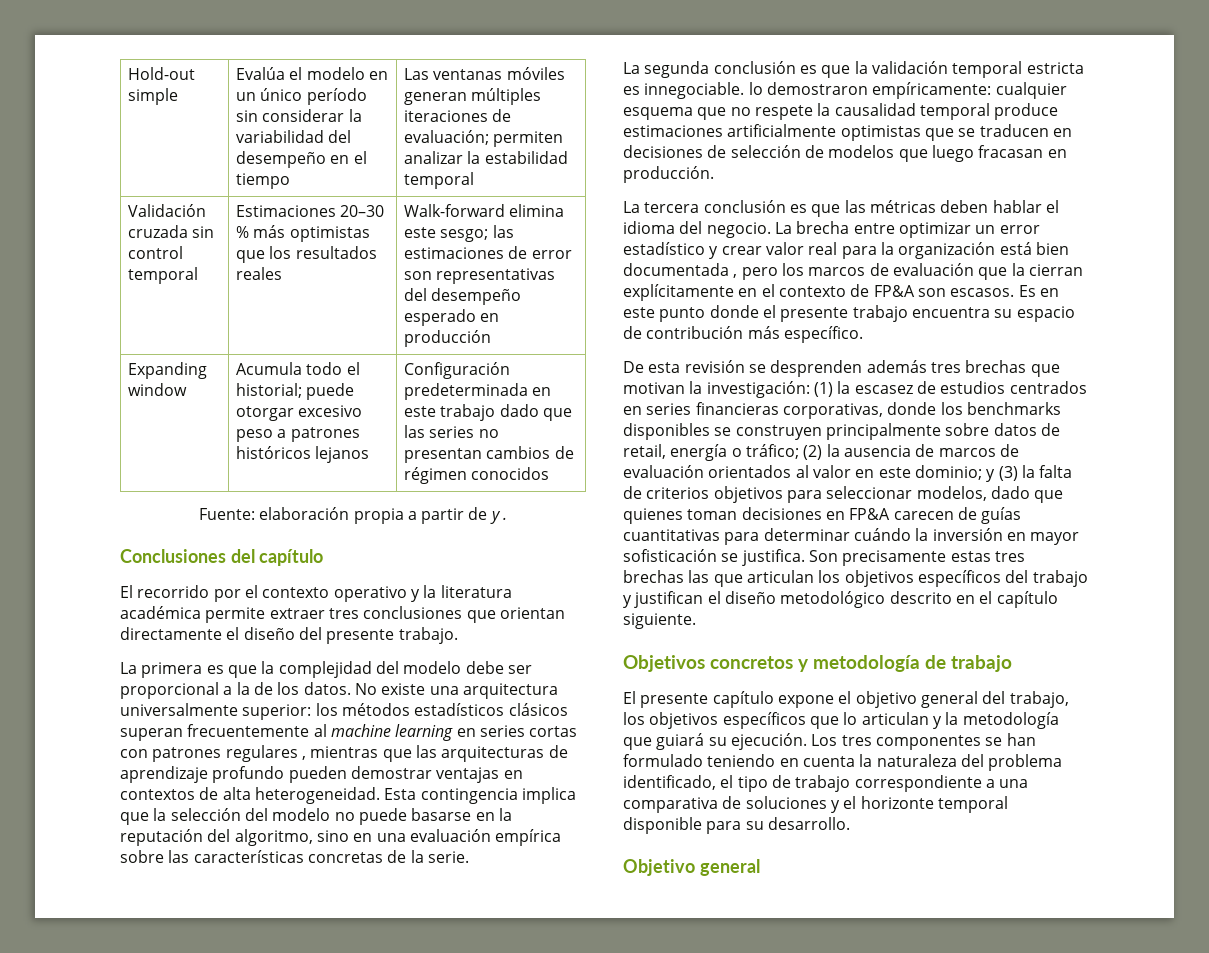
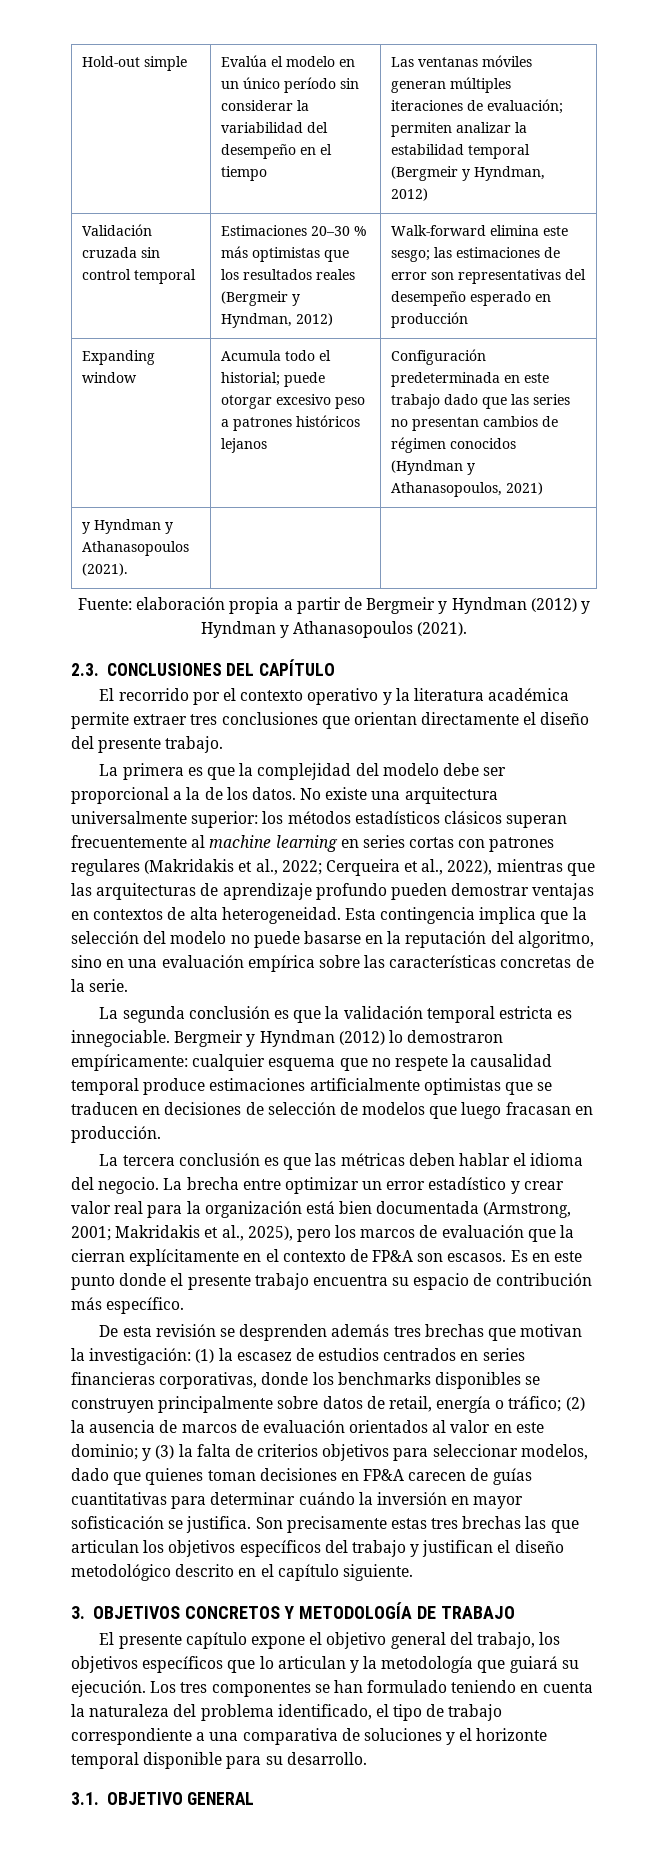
(474, 180) none -> [391,166,546,181] [391,188,429,201] (Bergmeir y Hyndman, 2012)
(282, 273) none -> [221,291,301,306] [221,313,334,328] (Bergmeir y Hyndman, 2012)
(550, 473) none -> [391,460,476,475] [391,482,544,497] [82,519,174,534] [82,541,190,556] [82,563,129,576] (Hyndman y Athanasopoulos, 2021) // y Hyndman y Athanasopoulos (2021). | |
[489,511,508,524] [120,549,324,566] y . // Conclusiones del capítulo -> [366,597,590,614] [200,621,468,638] [71,659,336,676] Bergmeir y Hyndman (2012) y Hyndman y Athanasopoulos (2021). // 2.3. CONCLUSIONES DEL CAPÍTULO
[301,756,306,760] , -> [144,859,493,876] (Makridakis et al., 2022; Cerqueira et al., 2022),
(745, 90) none -> [174,1030,385,1047] Bergmeir y Hyndman (2012)
[733,274,738,278] , -> [483,1202,572,1218] [71,1225,293,1241] (Armstrong, 2001; Makridakis et al., 2025),
[623,655,1012,672] Objetivos concretos y metodología de trabajo -> [71,1602,516,1619] 3. OBJETIVOS CONCRETOS Y METODOLOGÍA DE TRABAJO
[623,859,760,876] Objetivo general -> [71,1792,255,1805] 3.1. OBJETIVO GENERAL

